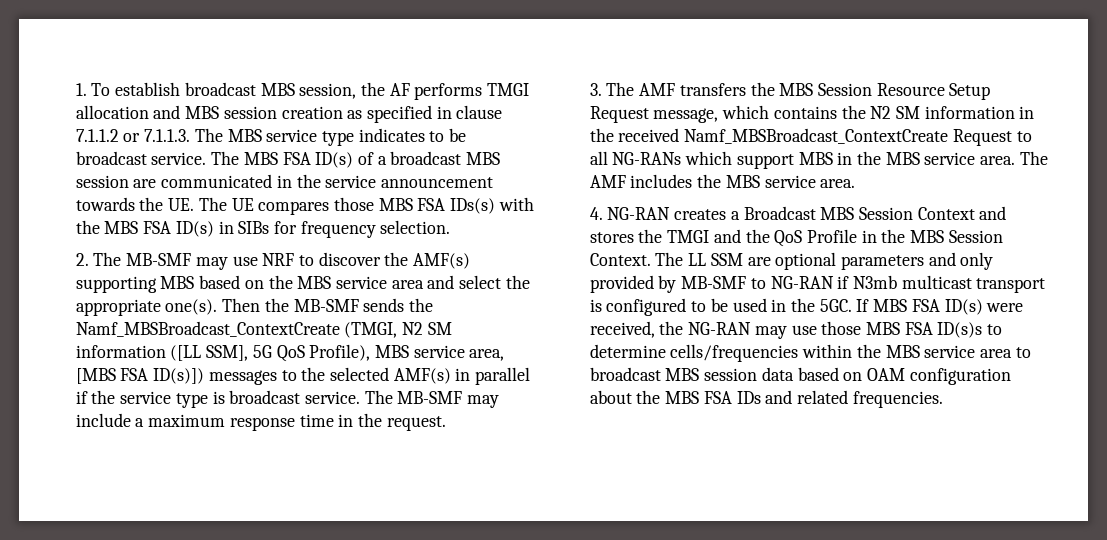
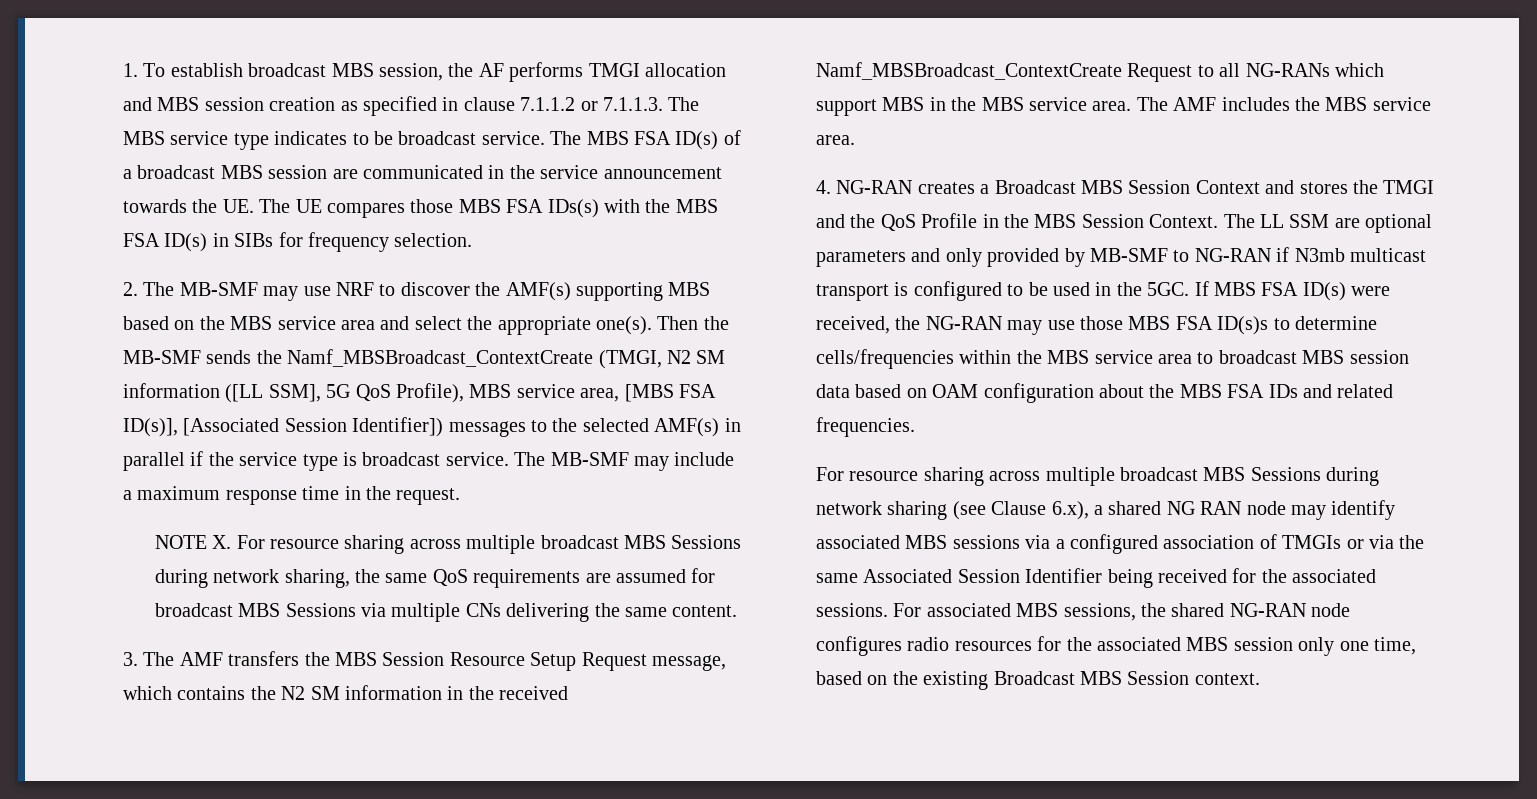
[153,368,205,384] ID(s)]) -> [122,417,444,437] ID(s)], [Associated Session Identifier])
(446, 423) none -> [154,535,742,554] [154,568,716,588] [154,603,738,622] // NOTE X. For resource sharing across multiple broadcast MBS Sessions during network sharing, the same QoS requirements are assumed for broadcast MBS Sessions via multiple CNs delivering the same content.
(943, 399) none -> [815,467,1380,486] [815,500,1396,520] [815,534,1425,554] [815,568,1377,588] [815,603,1351,621] [815,636,1416,656] [815,671,1260,690] // For resource sharing across multiple broadcast MBS Sessions during network sharing (see Clause 6.x), a shared NG RAN node may identify associated MBS sessions via a configured association of TMGIs or via the same Associated Session Identifier being received for the associated sessions. For associated MBS sessions, the shared NG-RAN node configures radio resources for the associated MBS session only one time, based on the existing Broadcast MBS Session context.

